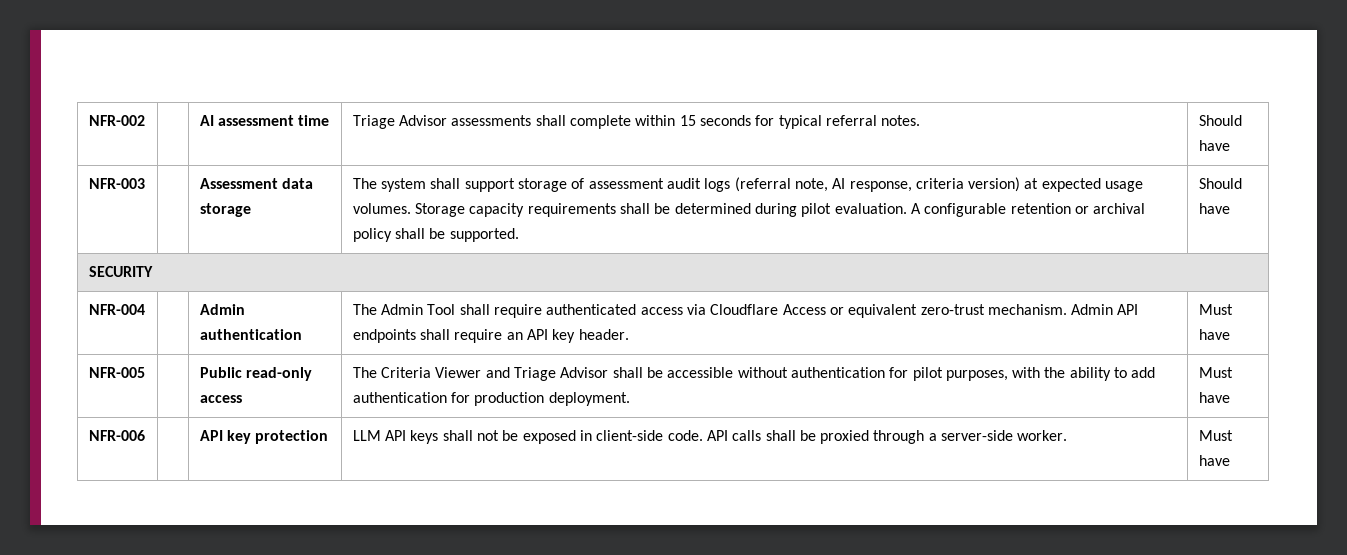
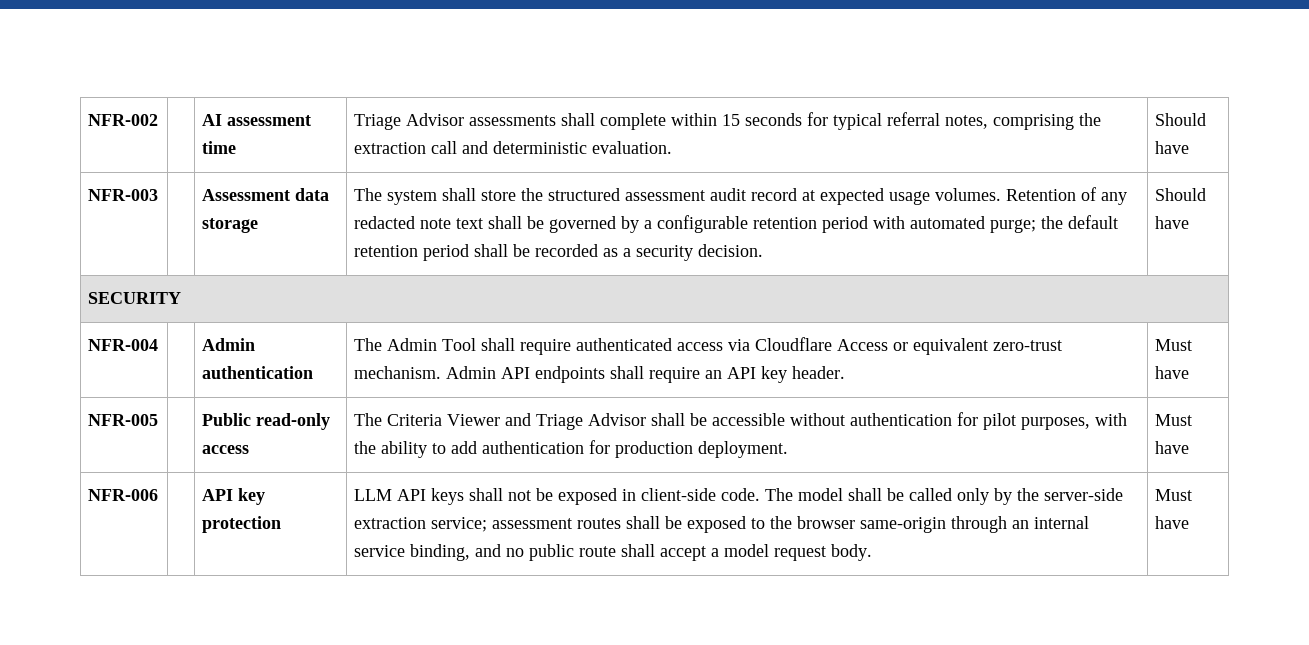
[881,115,921,126] notes. -> [945,113,1102,130] [354,141,673,154] notes, comprising the extraction call and deterministic evaluation.
[464,177,1144,192] [352,203,1146,217] [352,228,519,242] support storage of assessment audit logs (referral note, AI response, criteria version) at expected usage volumes. Storage capacity requirements shall be determined during pilot evaluation. A configurable retention or archival policy shall be supported. -> [481,187,1128,205] [354,215,1119,233] [354,244,764,261] store the structured assessment audit record at expected usage volumes. Retention of any redacted note text shall be governed by a configurable retention period with automated purge; the default retention period shall be recorded as a security decision.
[706,430,1068,444] API calls shall be proxied through a server-side worker. -> [765,488,1124,505] [354,516,1090,533] [354,544,873,561] The model shall be called only by the server-side extraction service; assessment routes shall be exposed to the browser same-origin through an internal service binding, and no public route shall accept a model request body.

